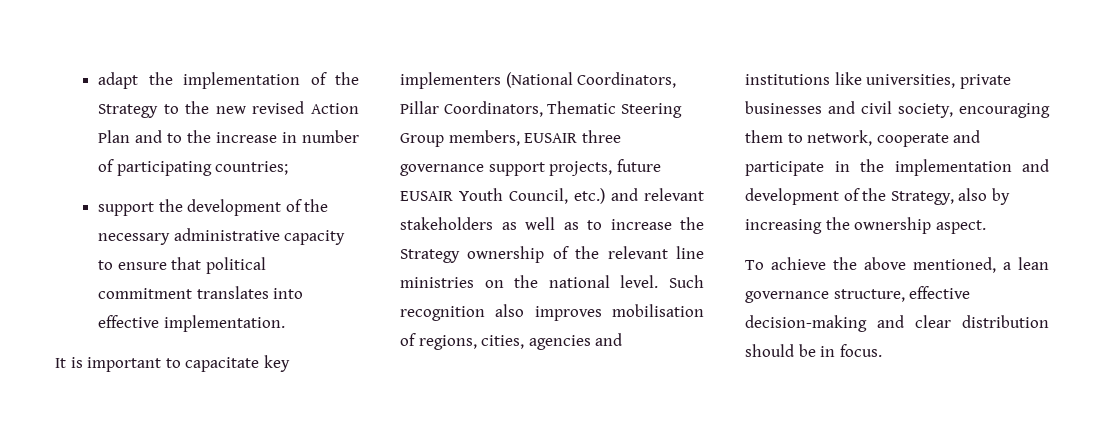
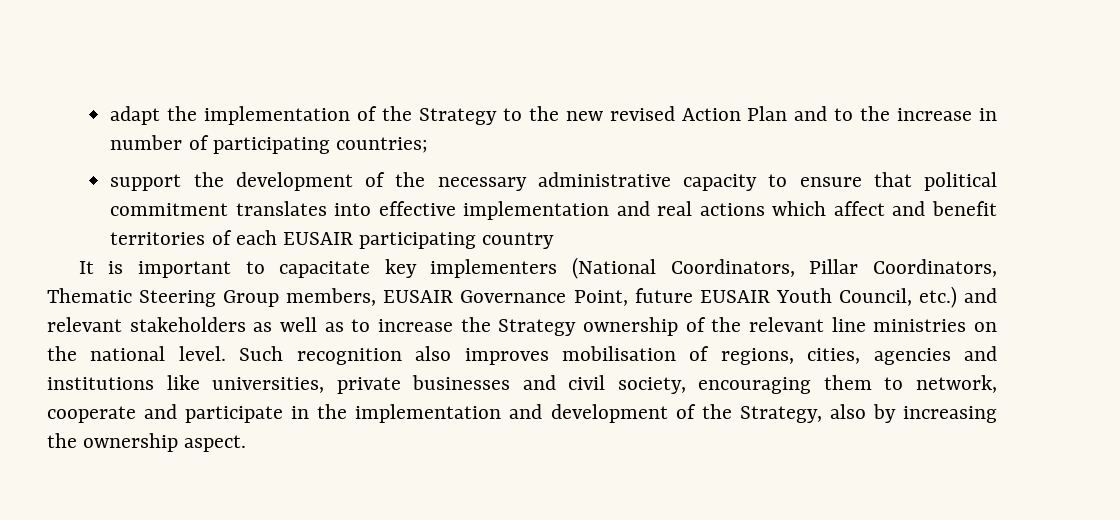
[163,315,285,332] implementation. -> [463,201,997,220] [110,230,555,249] implementation and real actions which affect and benefit territories of each EUSAIR participating country
[581,130,621,143] [400,161,613,176] three governance support projects, -> [460,290,628,306] Governance Point,
[745,257,1049,273] [745,286,971,303] [745,315,1049,332] [745,344,882,357] // To achieve the above mentioned, a lean governance structure, effective decision-making and clear distribution should be in focus. -> (247, 443) none

